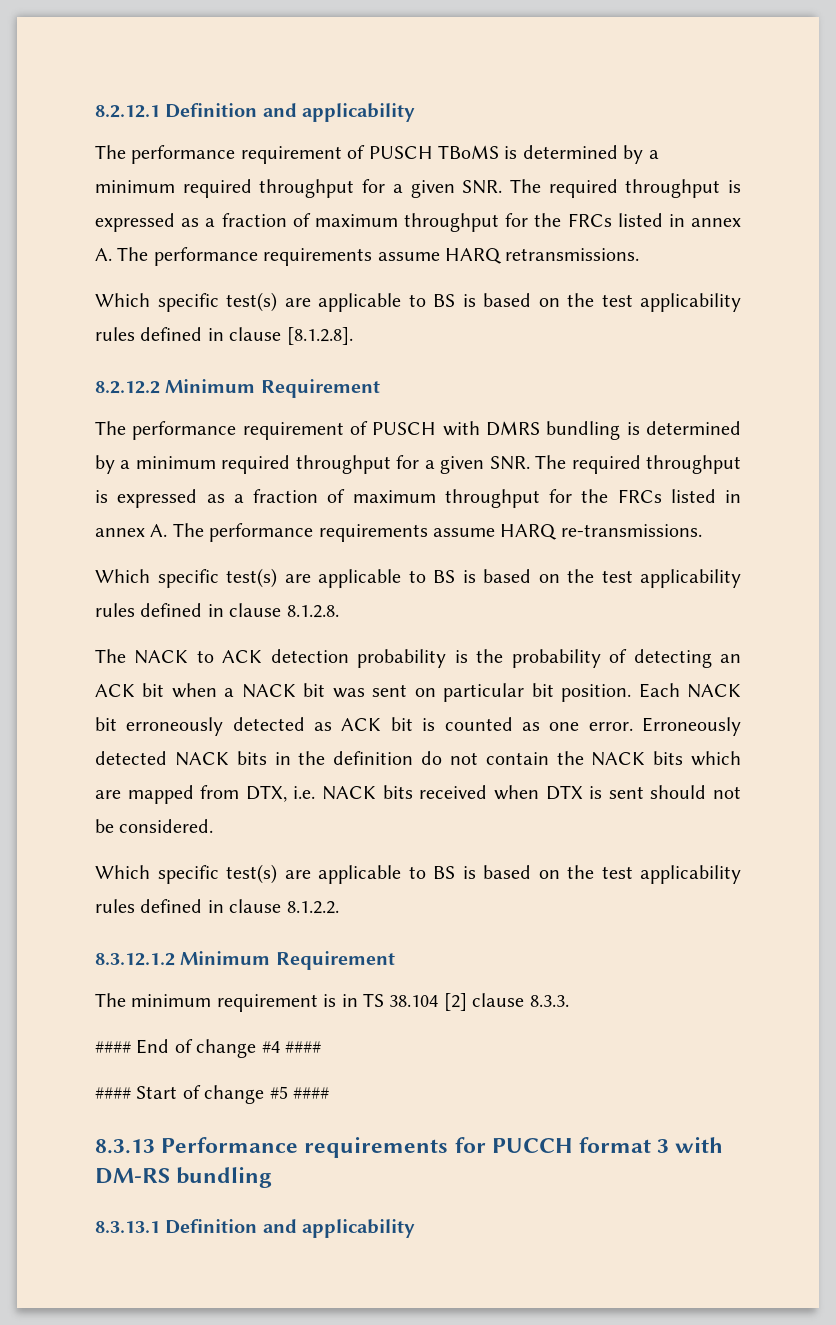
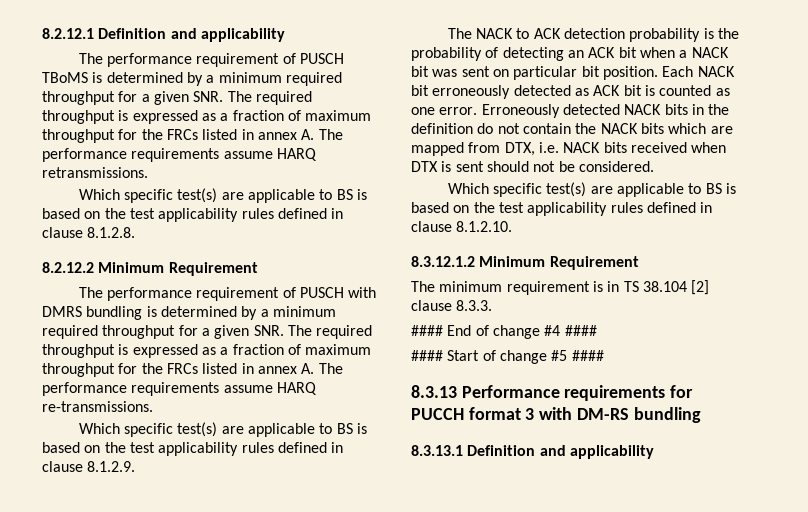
[286,327,353,345] [8.1.2.8]. -> [87,227,136,238] 8.1.2.8.
[286,605,339,618] 8.1.2.8. -> [87,461,136,472] 8.1.2.9.
[286,901,339,914] 8.1.2.2. -> [456,221,513,232] 8.1.2.10.

